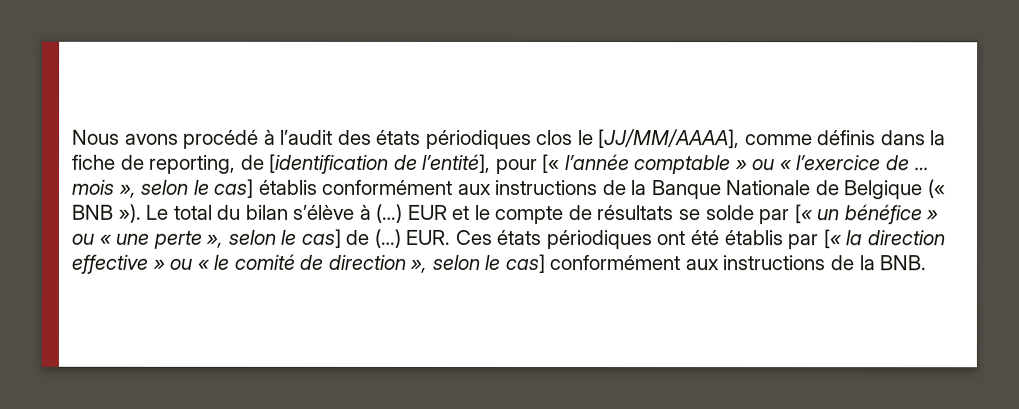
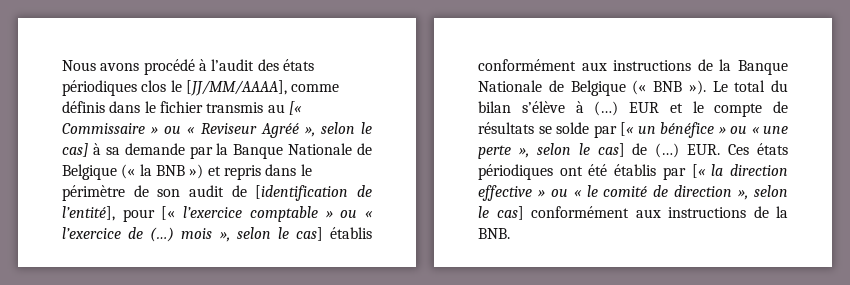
[930,130,947,146] [72,154,237,174] la fiche de reporting, -> [144,101,302,115] [62,122,372,138] [62,143,372,159] [62,164,312,180] [62,185,224,201] le fichier transmis au [« Commissaire » ou « Reviseur Agréé », selon le cas] à sa demande par la Banque Nationale de Belgique (« la BNB ») et repris dans le périmètre de son audit
[564,154,630,171] l’année -> [183,206,243,218] l’exercice
[914,167,930,171] … -> [150,227,175,242] (…)

